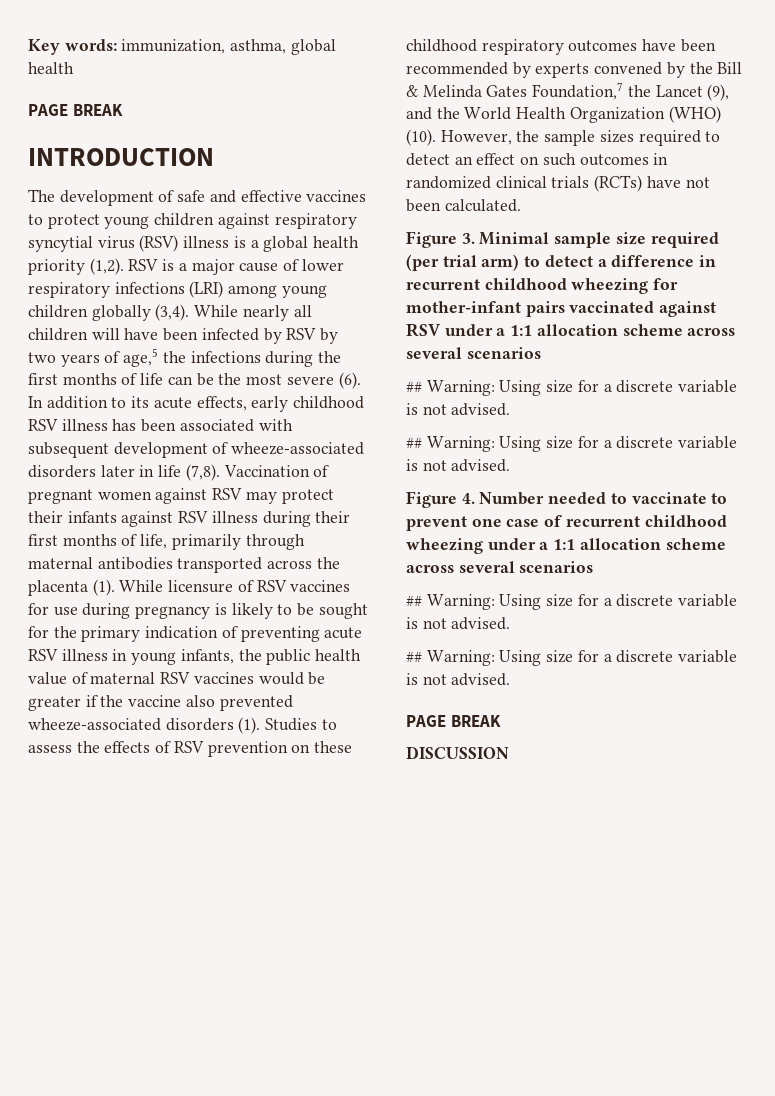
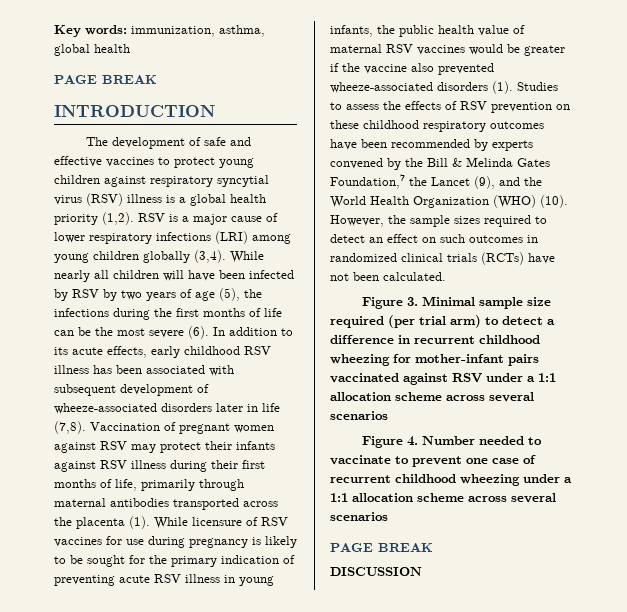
[123,348,159,367] age,5 -> [195,288,240,301] age (5),
[406,380,738,396] [406,403,511,416] [406,436,738,452] [406,459,511,472] // ## Warning: Using size for a discrete variable is not advised. // ## Warning: Using size for a discrete variable is not advised. -> (388, 415) none
[406,594,738,610] [406,617,511,630] [406,650,738,666] [406,673,511,686] // ## Warning: Using size for a discrete variable is not advised. // ## Warning: Using size for a discrete variable is not advised. -> (388, 516) none

